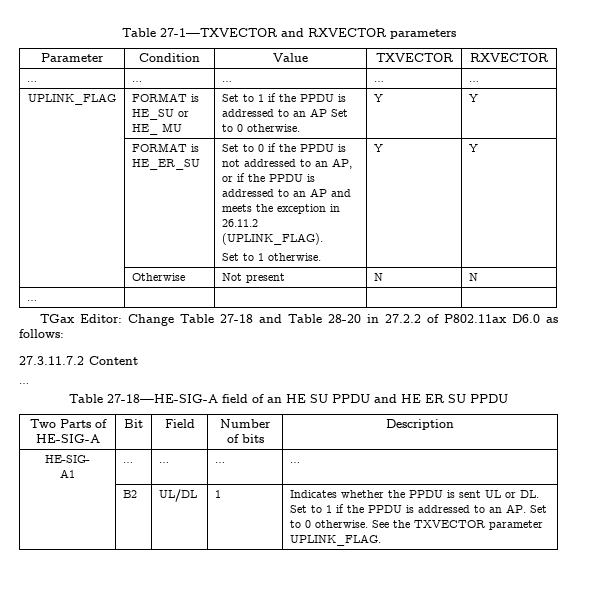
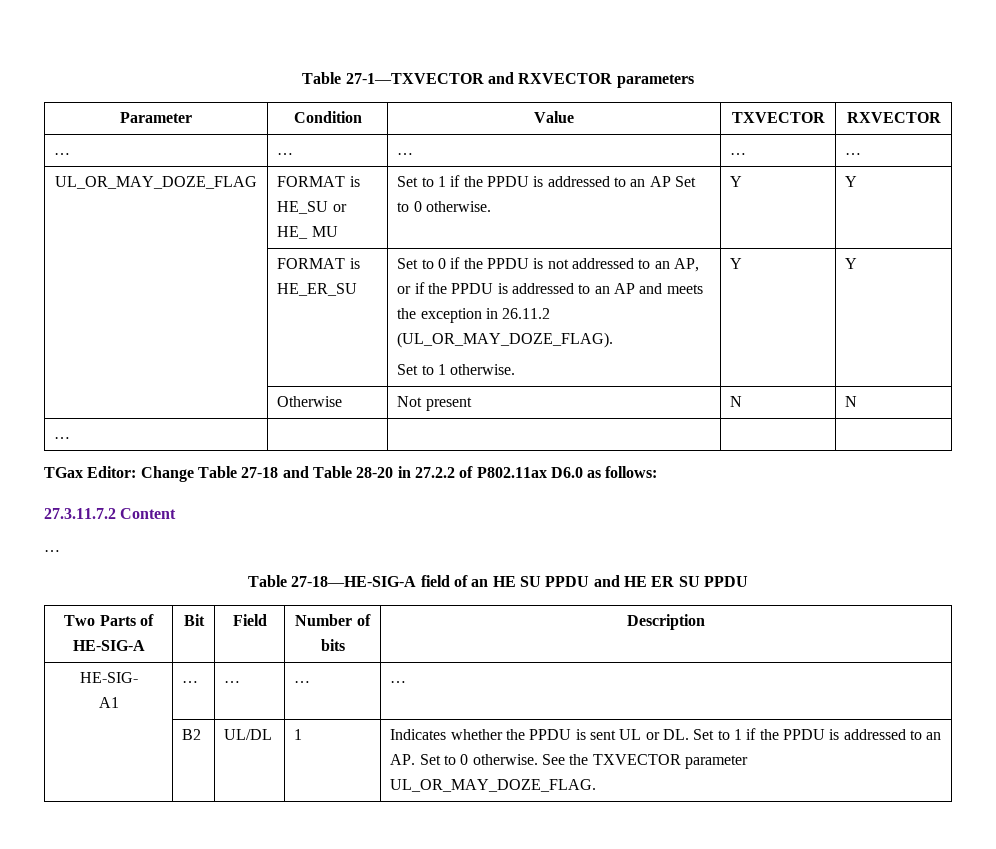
[28,93,116,105] UPLINK_FLAG -> [55,176,257,189] UL_OR_MAY_DOZE_FLAG
[222,233,324,245] (UPLINK_FLAG). -> [397,332,614,348] (UL_OR_MAY_DOZE_FLAG).
[290,534,382,546] UPLINK_FLAG. -> [390,779,597,792] UL_OR_MAY_DOZE_FLAG.

